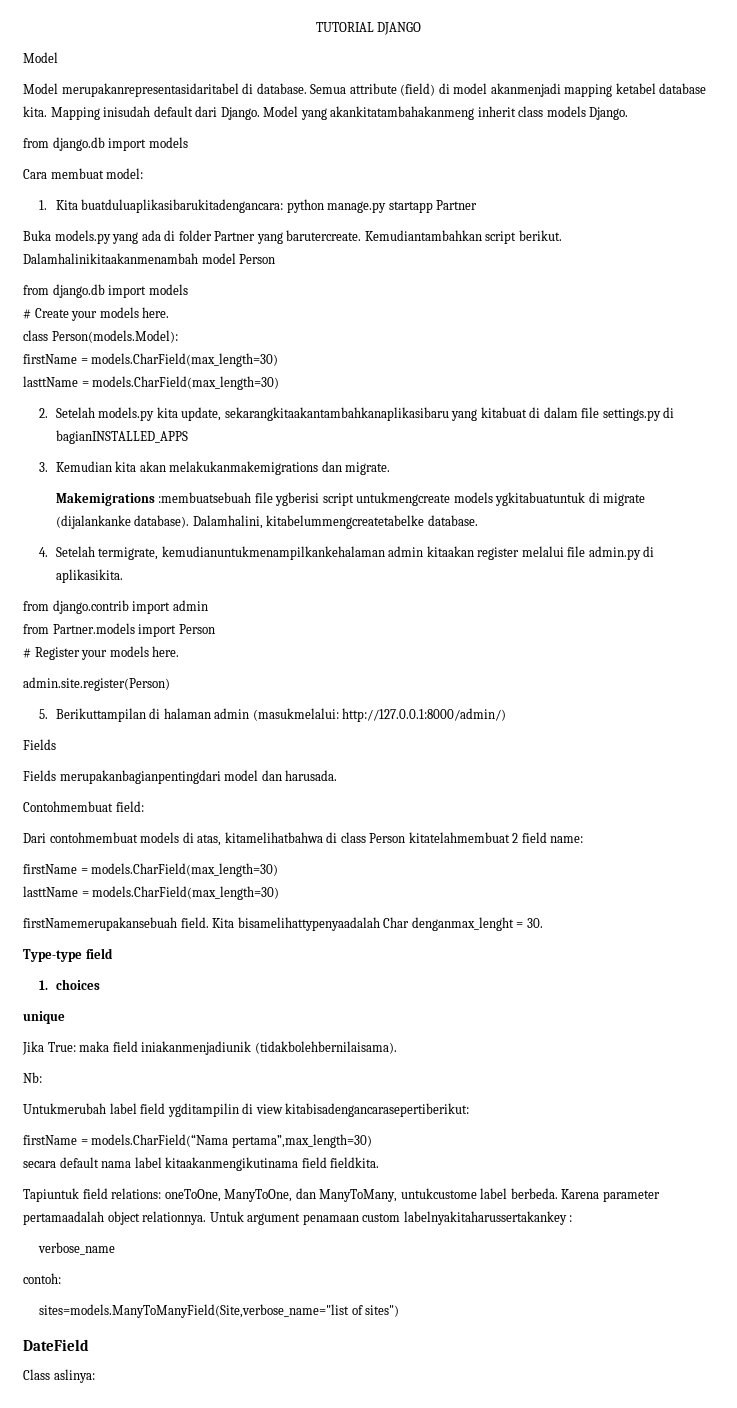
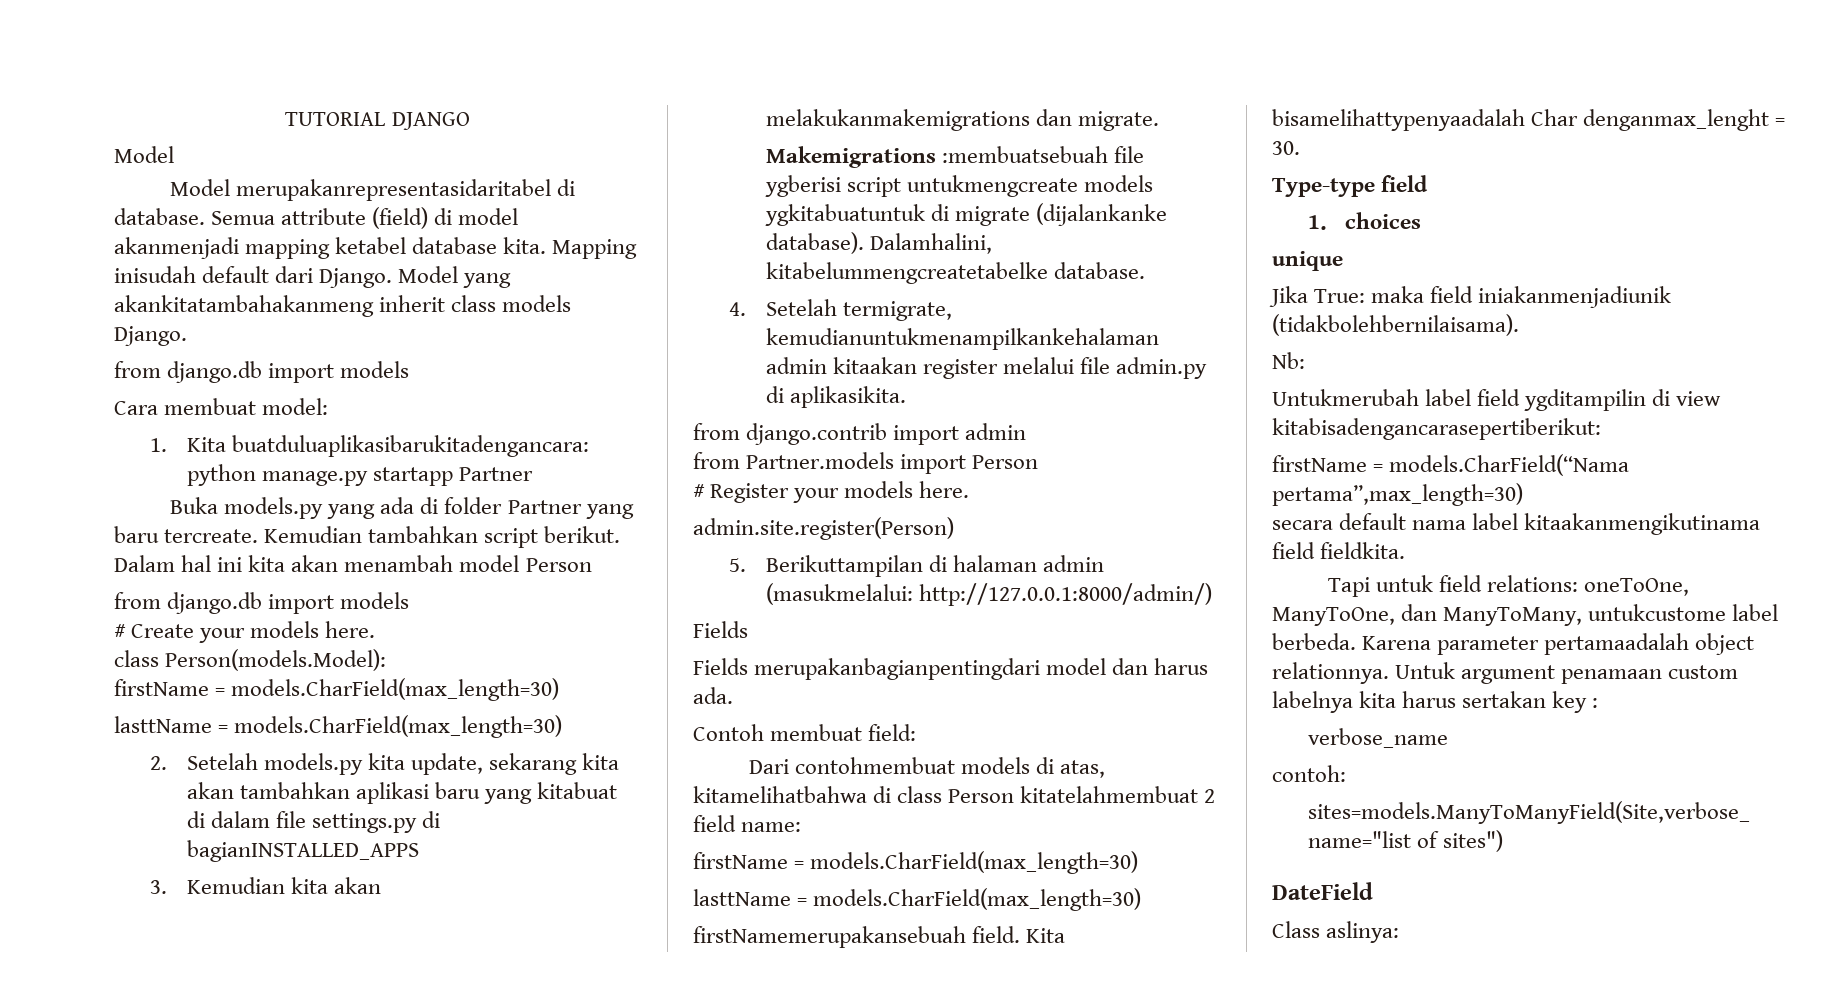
[286,230,562,244] [23,253,198,264] barutercreate. Kemudiantambahkan script berikut. Dalamhalinikitaakanmenambah -> [114,526,621,548] [114,555,454,572] baru tercreate. Kemudian tambahkan script berikut. Dalam hal ini kita akan menambah
[224,407,449,421] sekarangkitaakantambahkanaplikasibaru -> [489,753,620,775] [186,782,481,804] sekarang kita akan tambahkan aplikasi baru
[285,770,338,781] [23,801,113,812] harusada. // Contohmembuat -> [1154,658,1209,675] [693,687,733,704] [693,724,863,741] harus ada. // Contoh membuat
[23,1188,79,1202] Tapiuntuk -> [1328,575,1434,597] Tapi untuk
[403,1211,567,1225] labelnyakitaharussertakankey -> [1272,691,1588,713] labelnya kita harus sertakan key

